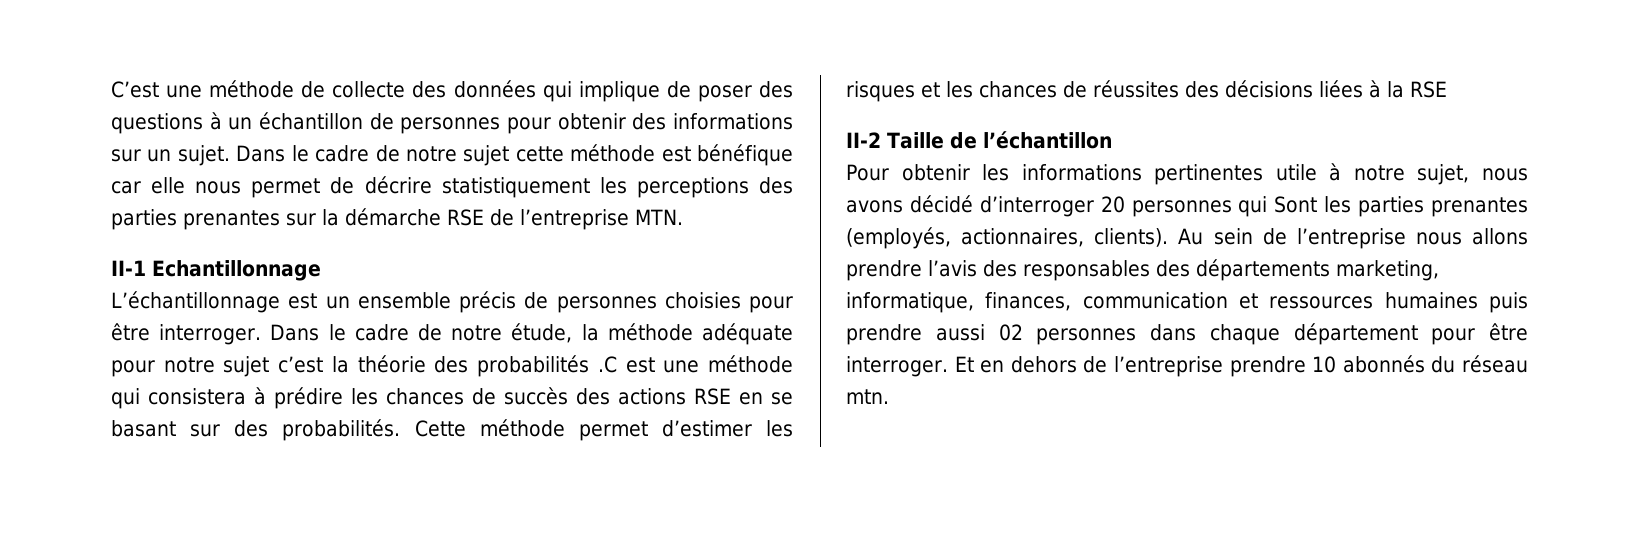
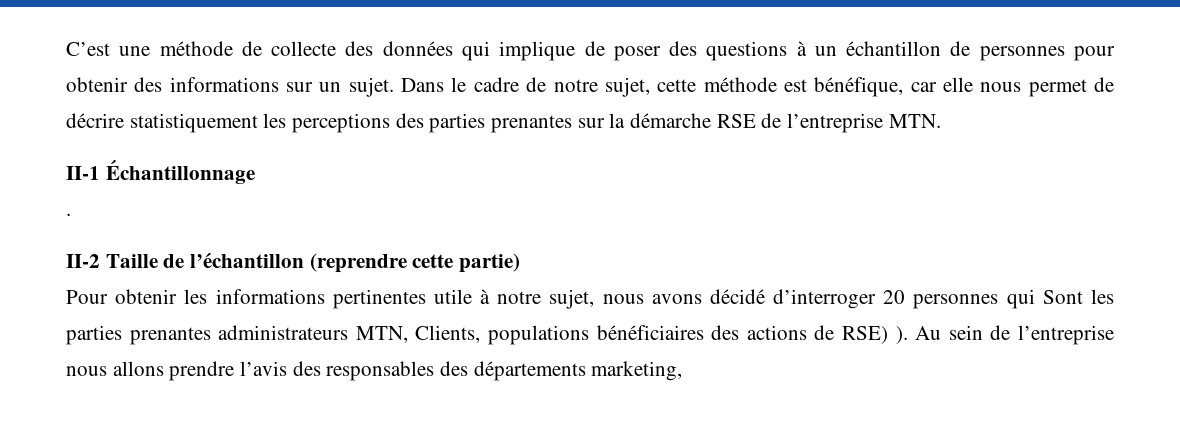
[463,145,510,166] sujet -> [604,77,650,97] sujet,
[697,144,793,166] bénéfique -> [814,77,904,97] bénéfique,
[152,260,321,281] [111,291,793,313] [111,323,793,345] [111,355,794,377] [111,387,793,409] [111,419,793,441] [846,80,1447,102] Echantillonnage // L’échantillonnage est un ensemble précis de personnes choisies pour être interroger. Dans le cadre de notre étude, la méthode adéquate pour notre sujet c’est la théorie des probabilités .C est une méthode qui consistera à prédire les chances de succès des actions RSE en se basant sur des probabilités. Cette méthode permet d’estimer les risques et les chances de réussites des décisions liées à la RSE -> [105,159,255,184] [66,213,71,216] Échantillonnage // .
(1112, 140) none -> [309,253,521,273] (reprendre cette partie)
[846,227,1169,249] (employés, actionnaires, clients). -> [218,325,908,345] administrateurs MTN, Clients, populations bénéficiaires des actions de RSE) ).
[846,292,1528,313] [846,323,1528,345] [846,355,1528,377] [846,389,889,404] informatique, finances, communication et ressources humaines puis prendre aussi 02 personnes dans chaque département pour être interroger. Et en dehors de l’entreprise prendre 10 abonnés du réseau mtn. -> (683, 371) none

